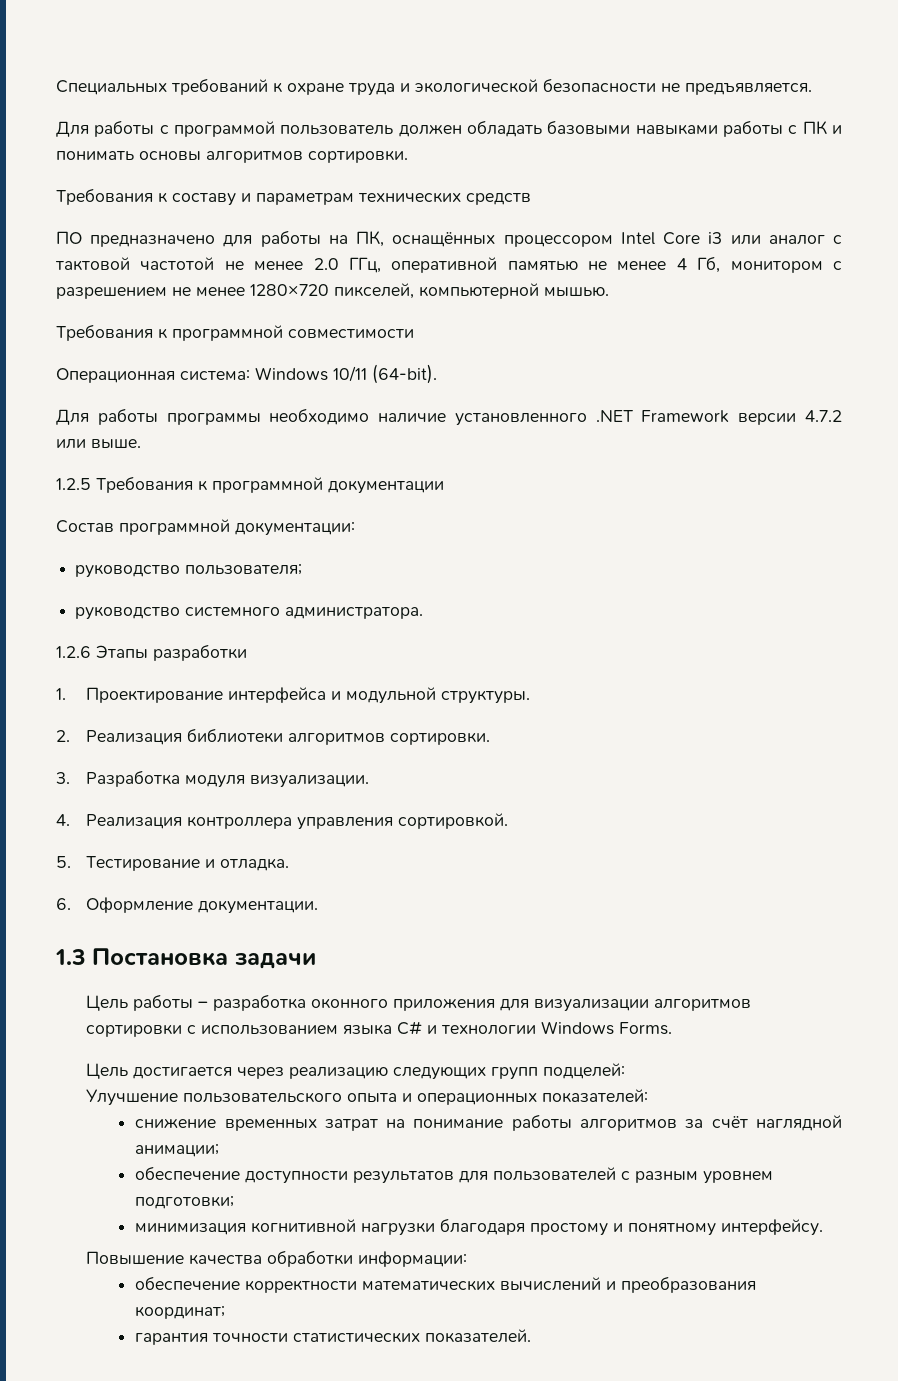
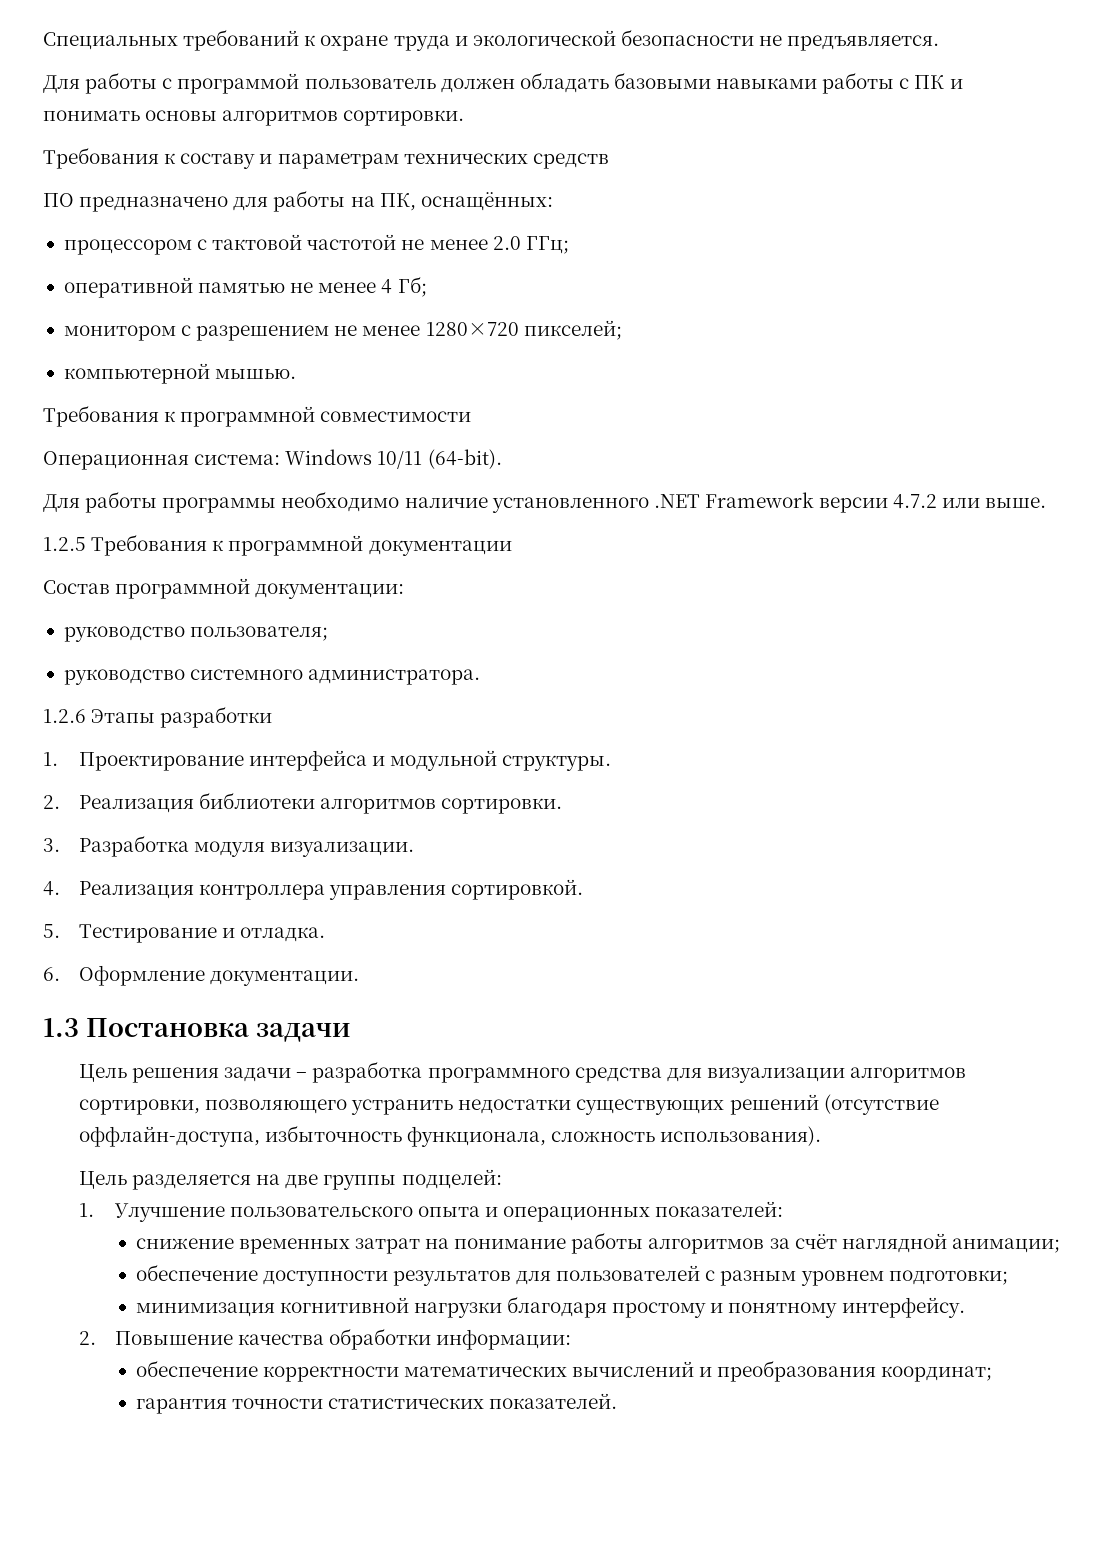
[392,232,825,247] оснащённых процессором Intel Core i3 или аналог -> [420,192,553,211] [63,239,192,255] оснащённых: // процессором
[348,257,381,273] ГГц, -> [525,236,569,254] ГГц; //
[697,256,721,273] Гб, -> [397,276,427,297] Гб; //
[334,283,414,299] пикселей, -> [523,320,622,340] пикселей; //
[132,994,751,1012] [85,1021,672,1037] [85,1063,538,1080] работы – разработка оконного приложения для визуализации алгоритмов сортировки с использованием языка C# и технологии Windows Forms. // Цель достигается через реализацию следующих групп -> [132,1061,967,1083] [78,1094,939,1115] [78,1125,822,1147] [78,1171,397,1190] решения задачи – разработка программного средства для визуализации алгоритмов сортировки, позволяющего устранить недостатки существующих решений (отсутствие оффлайн-доступа, избыточность функционала, сложность использования). // Цель разделяется на две группы
(625, 1071) none -> [78,1203,94,1217] 1.
(824, 1227) none -> [78,1331,96,1345] 2.

